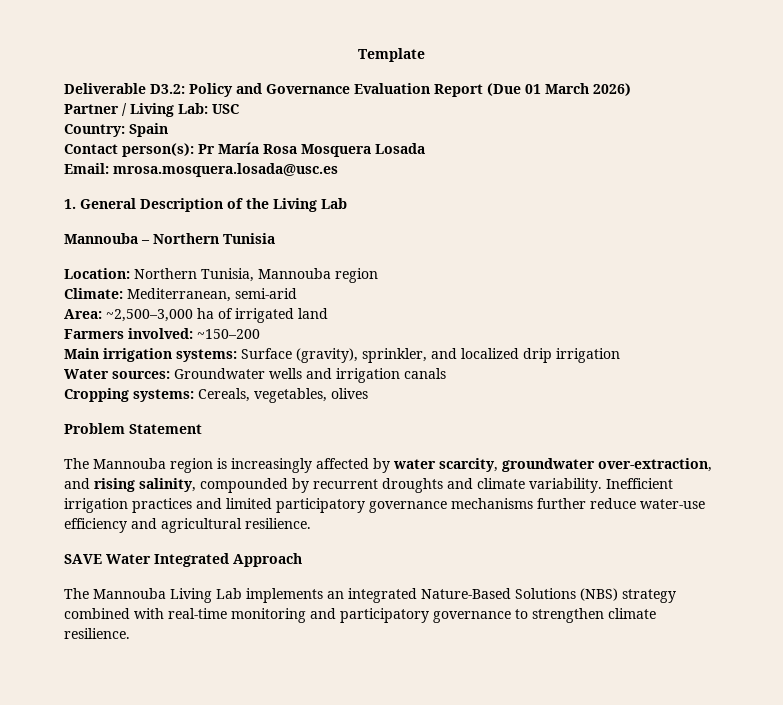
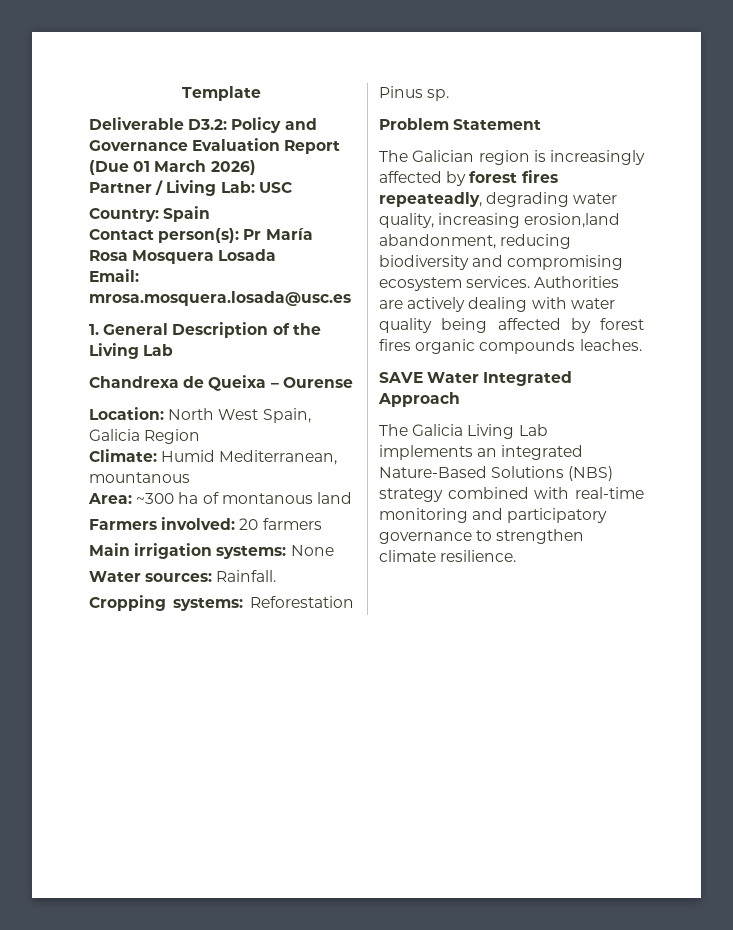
[64,233,275,244] [64,268,378,283] [64,288,297,302] Mannouba – Northern Tunisia // Location: Northern Tunisia, Mannouba region // Climate: Mediterranean, semi-arid -> [89,375,353,391] [89,407,311,423] [89,429,201,444] [89,449,338,465] [89,472,190,483] Chandrexa de Queixa – Ourense // Location: North West Spain, Galicia Region // Climate: Humid Mediterranean, mountanous
[106,309,193,322] ~2,500–3,000 -> [136,493,175,504] ~300
[235,308,294,323] irrigated -> [221,493,313,504] montanous
[197,329,260,339] ~150–200 -> [239,518,322,530] 20 farmers
[241,348,620,363] [64,368,446,383] Surface (gravity), sprinkler, and localized drip irrigation // Water sources: Groundwater wells and irrigation canals -> [290,545,334,556] [89,570,277,582] None // Water sources: Rainfall.
[198,388,368,403] Cereals, vegetables, olives -> [250,596,354,608] [379,86,450,101] Reforestation Pinus sp.
[93,458,166,469] Mannouba -> [412,150,475,162] Galician
[393,458,712,472] [64,478,673,493] [64,498,705,513] [64,518,311,533] water scarcity, groundwater over-extraction, and rising salinity, compounded by recurrent droughts and climate variability. Inefficient irrigation practices and limited participatory governance mechanisms further reduce water-use efficiency and agricultural resilience. -> [469,170,558,183] [379,192,618,207] [379,213,621,228] [379,234,572,249] [379,255,624,270] [379,276,620,291] [379,297,615,312] [379,318,644,333] [379,339,642,354] forest fires repeateadly, degrading water quality, increasing erosion,land abandonment, reducing biodiversity and compromising ecosystem services. Authorities are actively dealing with water quality being affected by forest fires organic compounds leaches.
[93,588,166,599] Mannouba -> [412,424,464,436] Galicia

